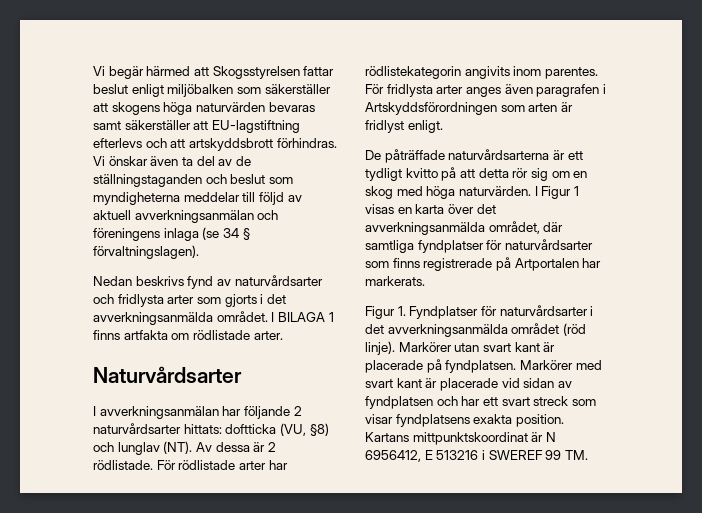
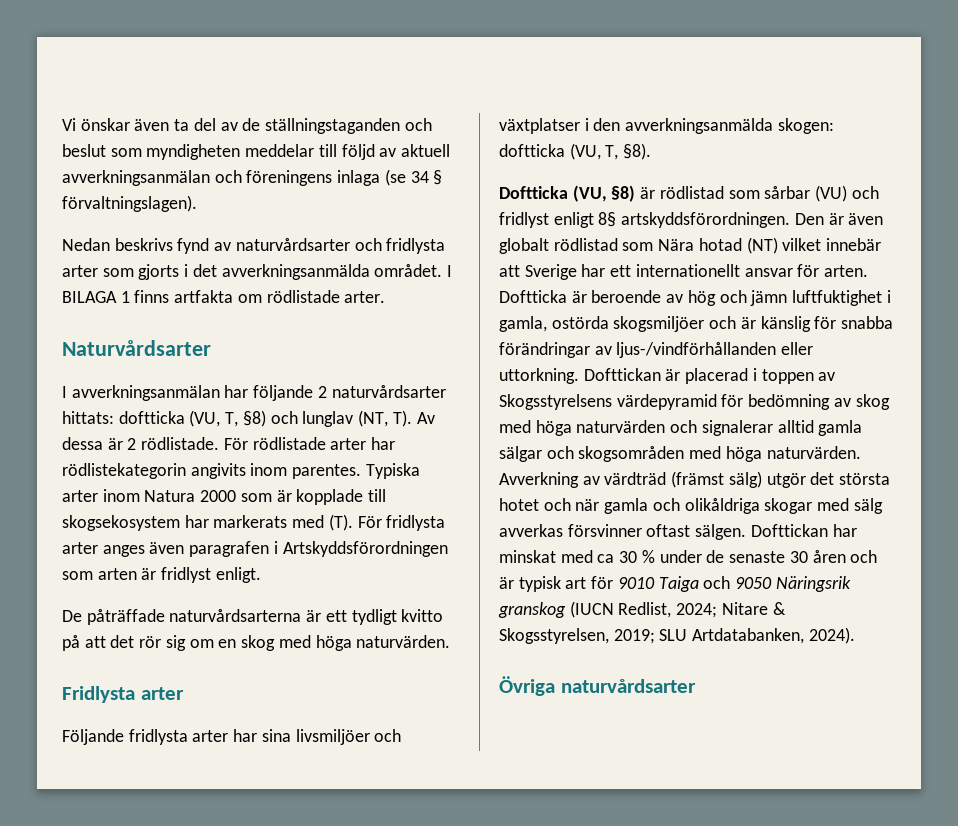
[93,66,335,79] [93,84,331,97] [93,102,315,115] [93,120,300,133] [93,138,337,151] [93,156,105,166] Vi begär härmed att Skogsstyrelsen fattar beslut enligt miljöbalken som säkerställer att skogens höga naturvärden bevaras samt säkerställer att EU-lagstiftning efterlevs och att artskyddsbrott förhindras. Vi -> [62,118,76,131] Vi
[93,192,180,205] myndigheterna -> [146,144,241,160] myndigheten
(306, 429) none -> [225,412,239,427] T,
[163,441,193,454] (NT). -> [358,410,412,427] (NT, T).
(598, 73) none -> [365,463,420,479] [62,489,387,505] [62,514,353,531] Typiska arter inom Natura 2000 som är kopplade till skogsekosystem har markerats med (T).
[478,168,509,178] detta -> [110,635,135,648] det
[534,186,579,199] [365,204,496,214] [365,221,564,235] [365,239,593,253] [365,257,602,271] [365,276,425,286] [365,305,594,319] [365,323,586,337] [365,341,556,355] [365,359,602,373] [365,378,572,391] [365,396,596,409] [365,414,564,427] [365,432,556,445] [365,450,588,462] I Figur 1 visas en karta över det avverkningsanmälda området, där samtliga fyndplatser för naturvårdsarter som finns registrerade på Artportalen har markerats. // Figur 1. Fyndplatser för naturvårdsarter i det avverkningsanmälda området (röd linje). Markörer utan svart kant är placerade på fyndplatsen. Markörer med svart kant är placerade vid sidan av fyndplatsen och har ett svart streck som visar fyndplatsens exakta position. Kartans mittpunktskoordinat är N 6956412, E 513216 i SWEREF 99 TM. -> [62,686,184,703] [62,729,402,745] [499,118,834,134] [499,143,652,160] [499,185,879,202] [499,212,884,228] [499,237,882,254] [499,264,869,280] [499,290,891,306] [499,316,894,332] [499,342,814,358] [499,368,836,384] [499,394,890,410] [499,420,863,436] [499,446,861,462] [499,471,891,488] [499,498,883,514] [499,524,857,540] [499,550,878,563] [499,576,851,592] [498,601,786,618] [499,627,855,644] [499,676,696,696] // Fridlysta arter // Följande fridlysta arter har sina livsmiljöer och växtplatser i den avverkningsanmälda skogen: doftticka (VU, T, §8). // Doftticka (VU, §8) är rödlistad som sårbar (VU) och fridlyst enligt 8§ artskyddsförordningen. Den är även globalt rödlistad som Nära hotad (NT) vilket innebär att Sverige har ett internationellt ansvar för arten. Doftticka är beroende av hög och jämn luftfuktighet i gamla, ostörda skogsmiljöer och är känslig för snabba förändringar av ljus-/vindförhållanden eller uttorkning. Dofttickan är placerad i toppen av Skogsstyrelsens värdepyramid för bedömning av skog med höga naturvärden och signalerar alltid gamla sälgar och skogsområden med höga naturvärden. Avverkning av värdträd (främst sälg) utgör det största hotet och när gamla och olikåldriga skogar med sälg avverkas försvinner oftast sälgen. Dofttickan har minskat med ca 30 % under de senaste 30 åren och är typisk art för 9010 Taiga och 9050 Näringsrik granskog (IUCN Redlist, 2024; Nitare & Skogsstyrelsen, 2019; SLU Artdatabanken, 2024). // Övriga naturvårdsarter

